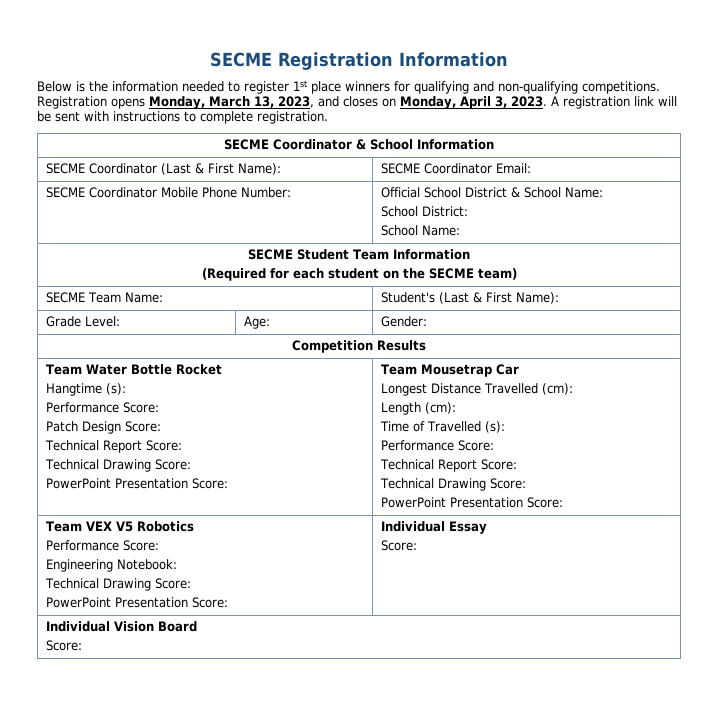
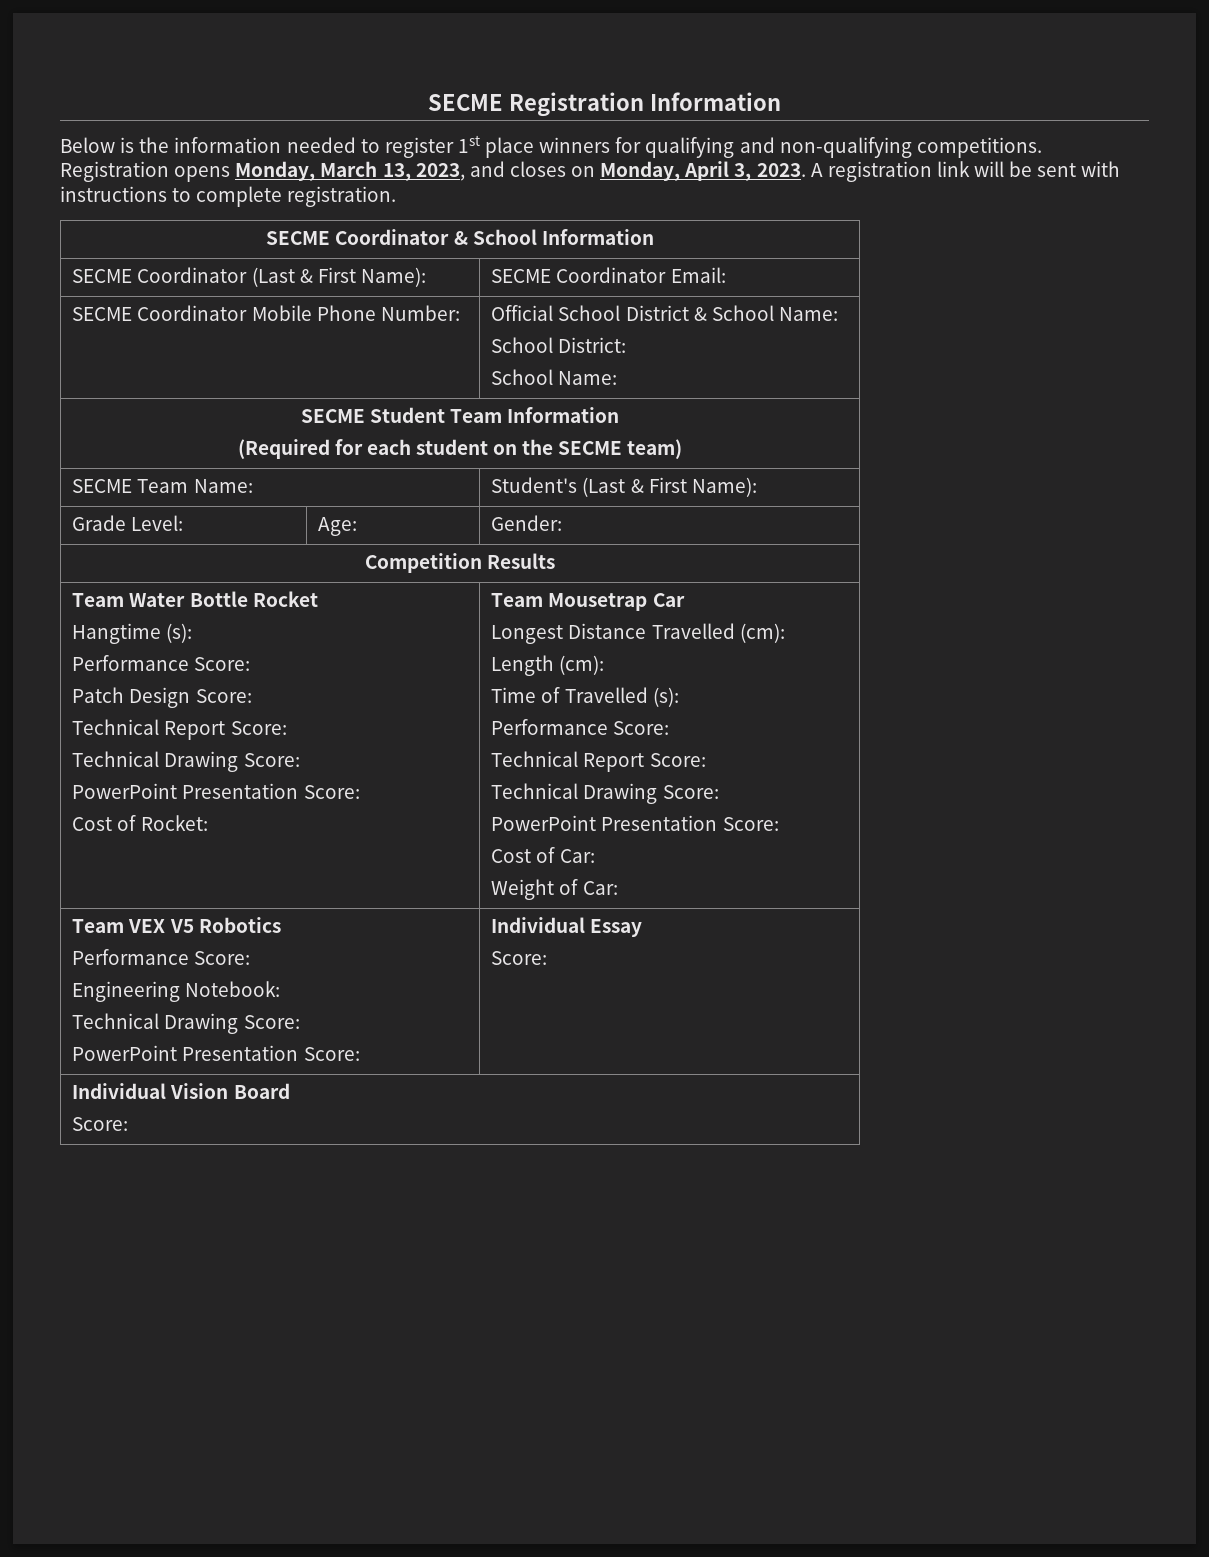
(228, 483) none -> [72,815,208,831] // Cost of Rocket:
(563, 502) none -> [491,847,595,863] [491,879,618,900] // Cost of Car: // Weight of Car:

